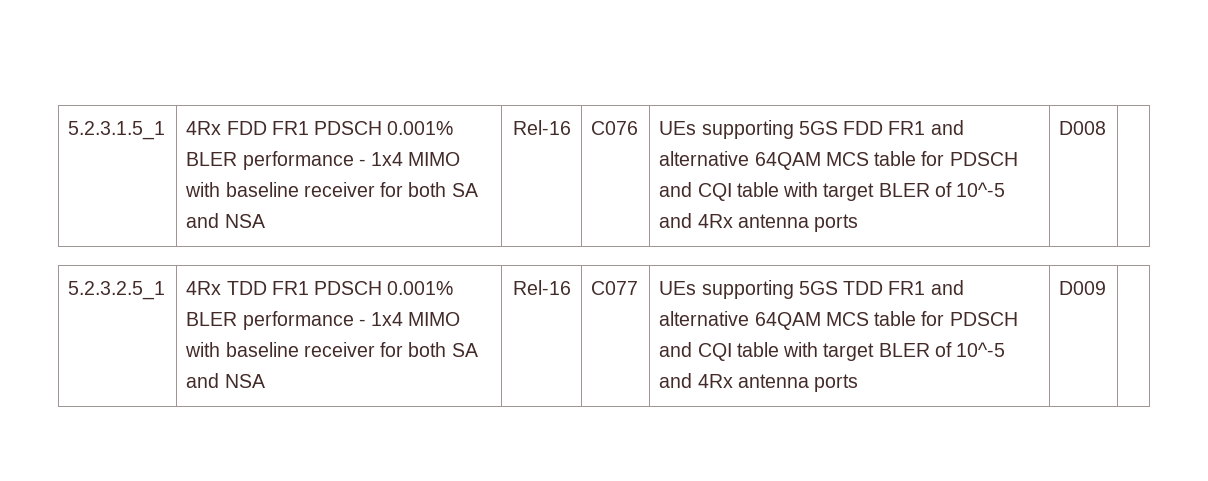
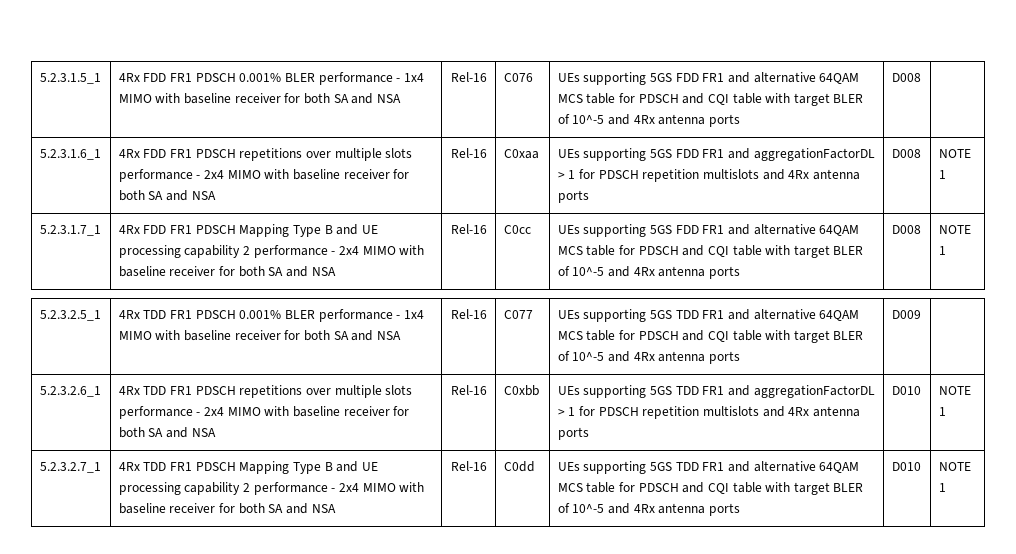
(1107, 128) none -> [39,149,101,160] [118,148,413,161] [118,169,410,182] [118,190,216,201] [450,148,487,158] [503,149,539,159] [557,148,875,161] [557,169,860,182] [557,190,589,203] [891,149,921,158] [938,149,971,158] [938,170,946,179] [39,225,101,236] [118,224,378,237] [118,245,425,258] [118,266,336,277] [450,224,487,234] [503,225,531,234] [557,224,860,237] [557,245,864,258] [557,266,740,279] [891,225,921,234] [938,225,971,234] [938,246,946,255] // 5.2.3.1.6_1 | 4Rx FDD FR1 PDSCH repetitions over multiple slots performance - 2x4 MIMO with baseline receiver for both SA and NSA | Rel-16 | C0xaa | UEs supporting 5GS FDD FR1 and aggregationFactorDL > 1 for PDSCH repetition multislots and 4Rx antenna ports | D008 | NOTE 1 // 5.2.3.1.7_1 | 4Rx FDD FR1 PDSCH Mapping Type B and UE processing capability 2 performance - 2x4 MIMO with baseline receiver for both SA and NSA | Rel-16 | C0cc | UEs supporting 5GS FDD FR1 and alternative 64QAM MCS table for PDSCH and CQI table with target BLER of 10^-5 and 4Rx antenna ports | D008 | NOTE 1
(1107, 288) none -> [39,386,101,397] [118,385,413,398] [118,406,410,419] [118,427,216,438] [450,385,487,395] [503,385,539,396] [557,385,875,398] [557,406,860,419] [557,427,589,440] [891,386,921,395] [938,386,971,395] [938,407,946,416] [39,462,101,473] [118,461,378,474] [118,482,425,495] [118,503,336,514] [450,461,487,471] [503,461,535,472] [557,461,860,474] [557,482,864,495] [557,503,740,516] [891,462,921,471] [938,462,971,471] [938,483,946,492] // 5.2.3.2.6_1 | 4Rx TDD FR1 PDSCH repetitions over multiple slots performance - 2x4 MIMO with baseline receiver for both SA and NSA | Rel-16 | C0xbb | UEs supporting 5GS TDD FR1 and aggregationFactorDL > 1 for PDSCH repetition multislots and 4Rx antenna ports | D010 | NOTE 1 // 5.2.3.2.7_1 | 4Rx TDD FR1 PDSCH Mapping Type B and UE processing capability 2 performance - 2x4 MIMO with baseline receiver for both SA and NSA | Rel-16 | C0dd | UEs supporting 5GS TDD FR1 and alternative 64QAM MCS table for PDSCH and CQI table with target BLER of 10^-5 and 4Rx antenna ports | D010 | NOTE 1

